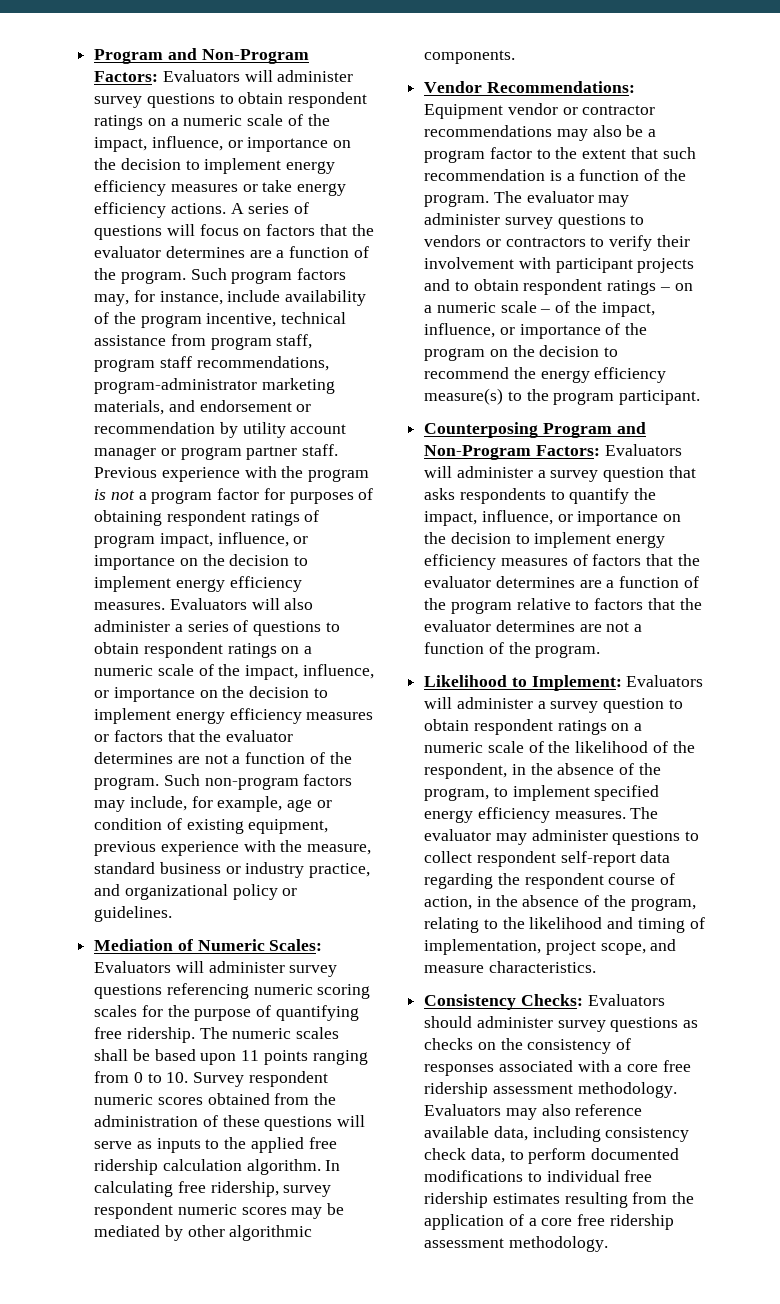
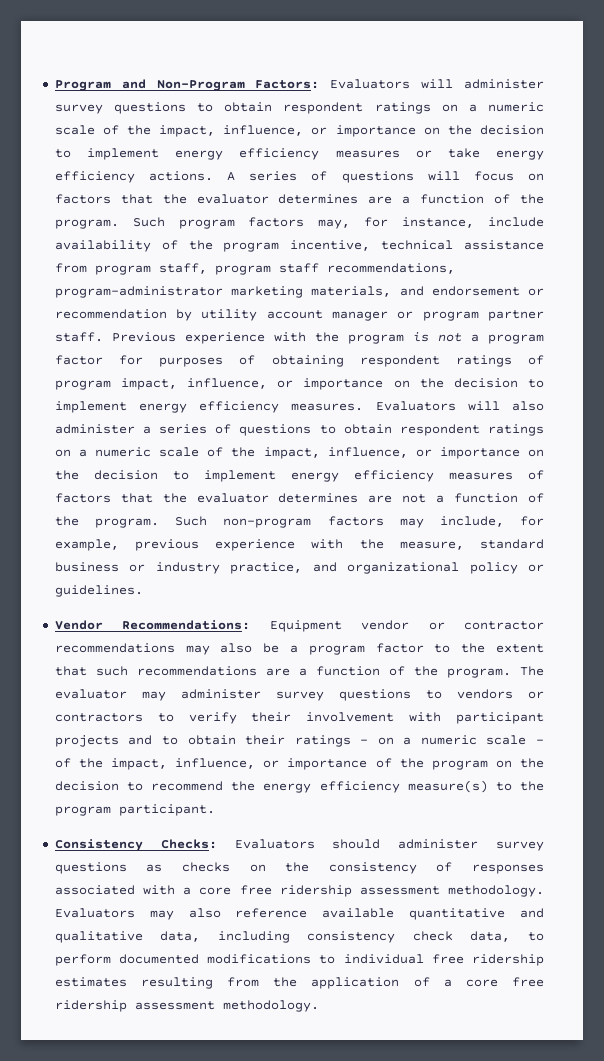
[94,734,110,742] or -> [528,470,544,480] of
[287,799,332,812] [94,818,329,834] age or condition of existing equipment, -> (119, 545) none
[94,939,323,951] [94,961,338,977] [94,983,371,999] [94,1005,359,1021] [94,1027,340,1043] [94,1049,368,1065] [94,1071,328,1087] [94,1093,337,1105] [94,1115,366,1131] [94,1137,337,1153] [94,1159,341,1175] [94,1181,332,1197] [94,1203,345,1219] [94,1225,313,1241] [424,50,516,64] // Mediation of Numeric Scales: Evaluators will administer survey questions referencing numeric scoring scales for the purpose of quantifying free ridership. The numeric scales shall be based upon 11 points ranging from 0 to 10. Survey respondent numeric scores obtained from the administration of these questions will serve as inputs to the applied free ridership calculation algorithm. In calculating free ridership, survey respondent numeric scores may be mediated by other algorithmic components. -> (143, 591) none
[424,169,562,181] recommendation is -> [136,666,290,676] recommendations are
[523,279,603,295] respondent -> [245,735,286,745] their
[424,422,646,438] [424,444,682,460] [424,466,696,482] [424,488,657,504] [424,510,682,526] [424,532,666,548] [424,554,700,570] [424,576,699,588] [424,598,702,614] [424,620,643,632] [424,642,601,658] [424,675,704,691] [424,697,683,713] [424,719,643,735] [424,741,695,753] [424,763,661,779] [424,785,660,801] [424,807,659,823] [424,829,700,845] [424,851,671,867] [424,873,676,889] [424,895,696,911] [424,917,705,933] [424,939,677,955] [424,961,596,973] // Counterposing Program and Non-Program Factors: Evaluators will administer a survey question that asks respondents to quantify the impact, influence, or importance on the decision to implement energy efficiency measures of factors that the evaluator determines are a function of the program relative to factors that the evaluator determines are not a function of the program. // Likelihood to Implement: Evaluators will administer a survey question to obtain respondent ratings on a numeric scale of the likelihood of the respondent, in the absence of the program, to implement specified energy efficiency measures. The evaluator may administer questions to collect respondent self-report data regarding the respondent course of action, in the absence of the program, relating to the likelihood and timing of implementation, project scope, and measure characteristics. -> (215, 810) none
(490, 1132) none -> [409,908,544,920] [54,931,143,943] quantitative and qualitative

